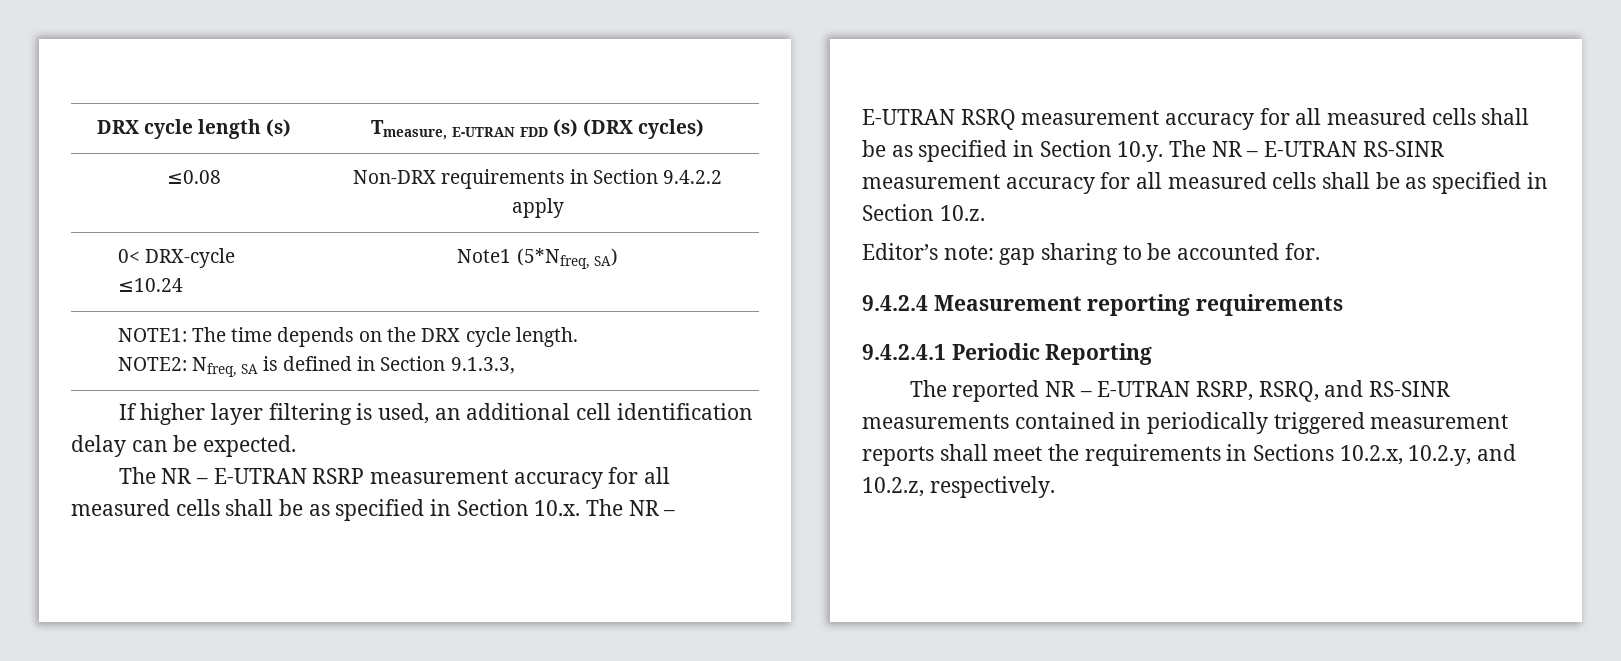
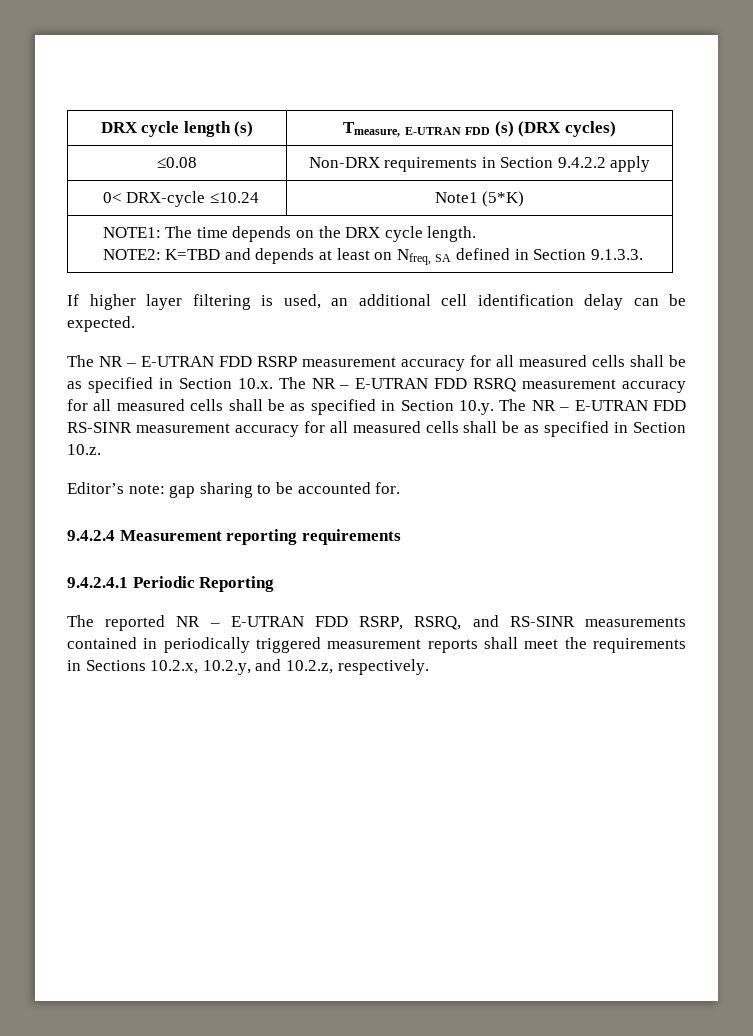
[516,248,618,269] (5*Nfreq, SA) -> [482,191,525,207] (5*K)
(187, 364) none -> [165,248,393,264] K=TBD and depends at least on
[263,356,279,371] is -> (452, 258) none
[450,357,515,374] 9.1.3.3, -> [590,249,643,260] 9.1.3.3.
(307, 476) none -> [219,356,252,367] FDD
(955, 117) none -> [434,378,468,389] FDD
(1358, 149) none -> [652,400,686,411] FDD
(1191, 389) none -> [315,616,348,627] FDD

